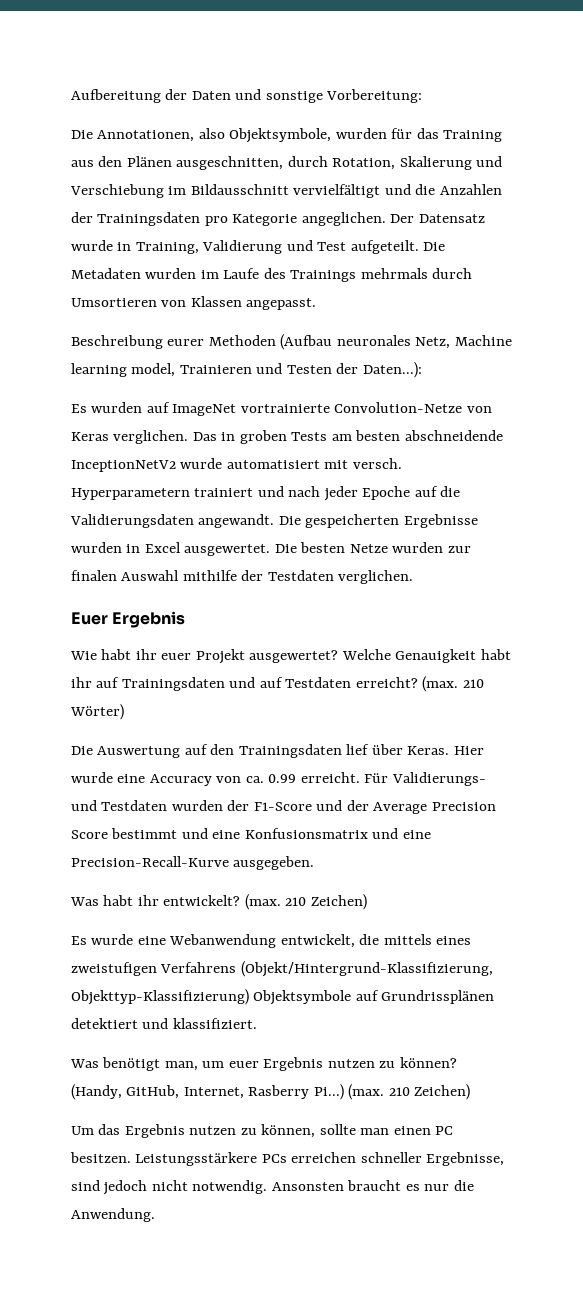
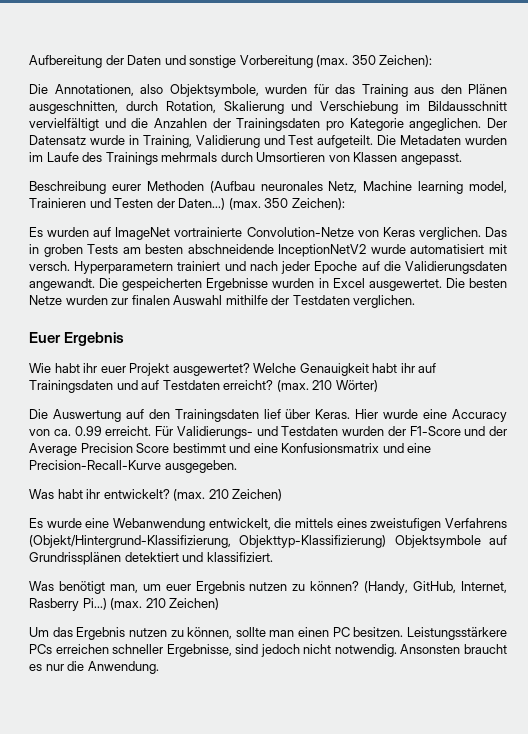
[326,89,423,103] Vorbereitung: -> [239,55,433,68] Vorbereitung (max. 350 Zeichen):
[362,362,422,378] Daten...): -> [178,198,345,210] Daten...) (max. 350 Zeichen):

